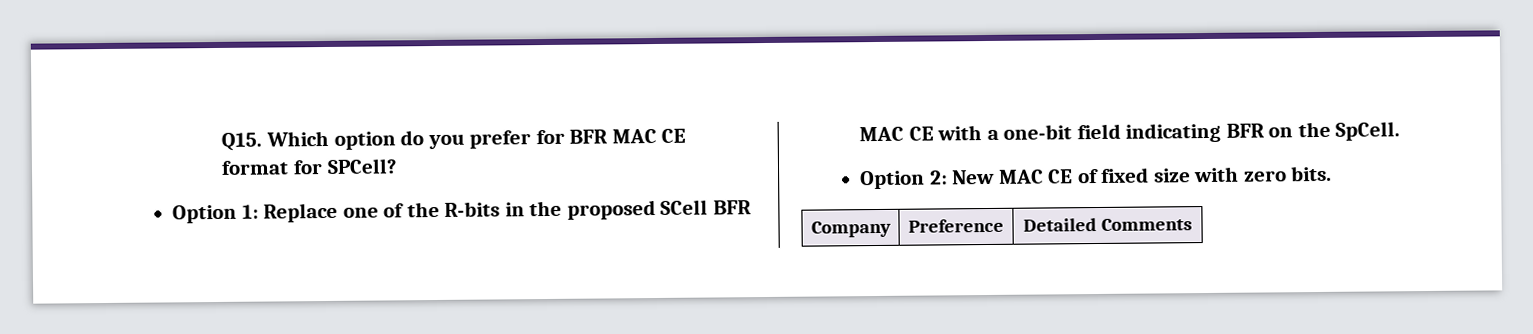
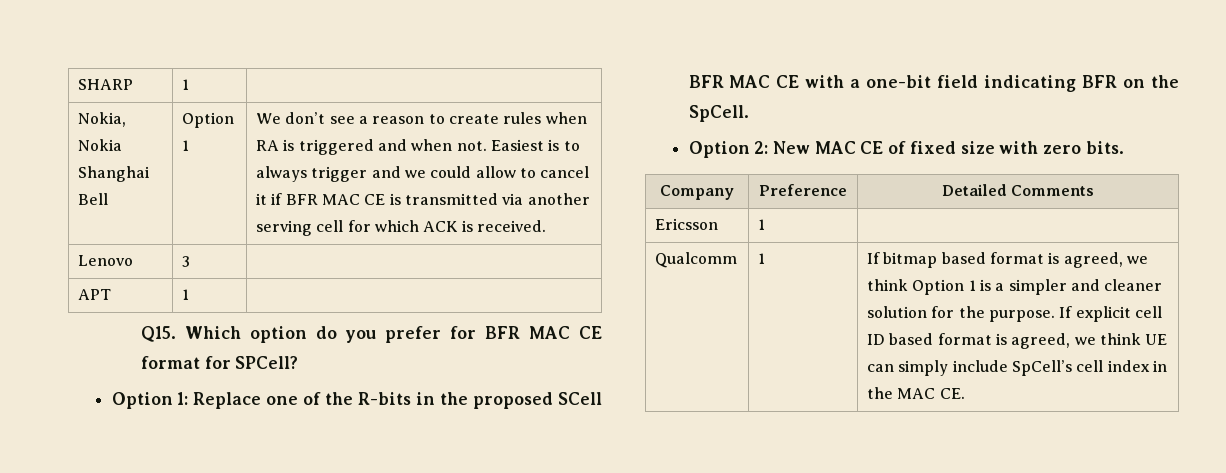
(221, 141) none -> [78,79,134,90] [182,79,190,90] [78,112,127,127] [78,139,123,151] [78,166,151,182] [78,193,109,205] [182,112,235,128] [182,140,190,151] [256,112,587,124] [256,139,580,155] [256,166,590,182] [256,193,590,205] [256,220,547,236] [78,255,134,266] [182,256,191,267] [78,289,112,300] [182,289,190,300] SHARP | 1 | // Nokia, Nokia Shanghai Bell | Option 1 | We don’t see a reason to create rules when RA is triggered and when not. Easiest is to always trigger and we could allow to cancel it if BFR MAC CE is transmitted via another serving cell for which ACK is received. // Lenovo | 3 | // APT | 1 | //
(1192, 224) none -> [655,218,719,230] [758,219,766,230] [655,252,738,268] [758,253,766,264] [867,252,1149,268] [867,279,1163,295] [867,306,1163,322] [867,333,1168,349] [867,360,1168,376] [867,387,965,399] // Ericsson | 1 | // Qualcomm | 1 | If bitmap based format is agreed, we think Option 1 is a simpler and cleaner solution for the purpose. If explicit cell ID based format is agreed, we think UE can simply include SpCell’s cell index in the MAC CE.

